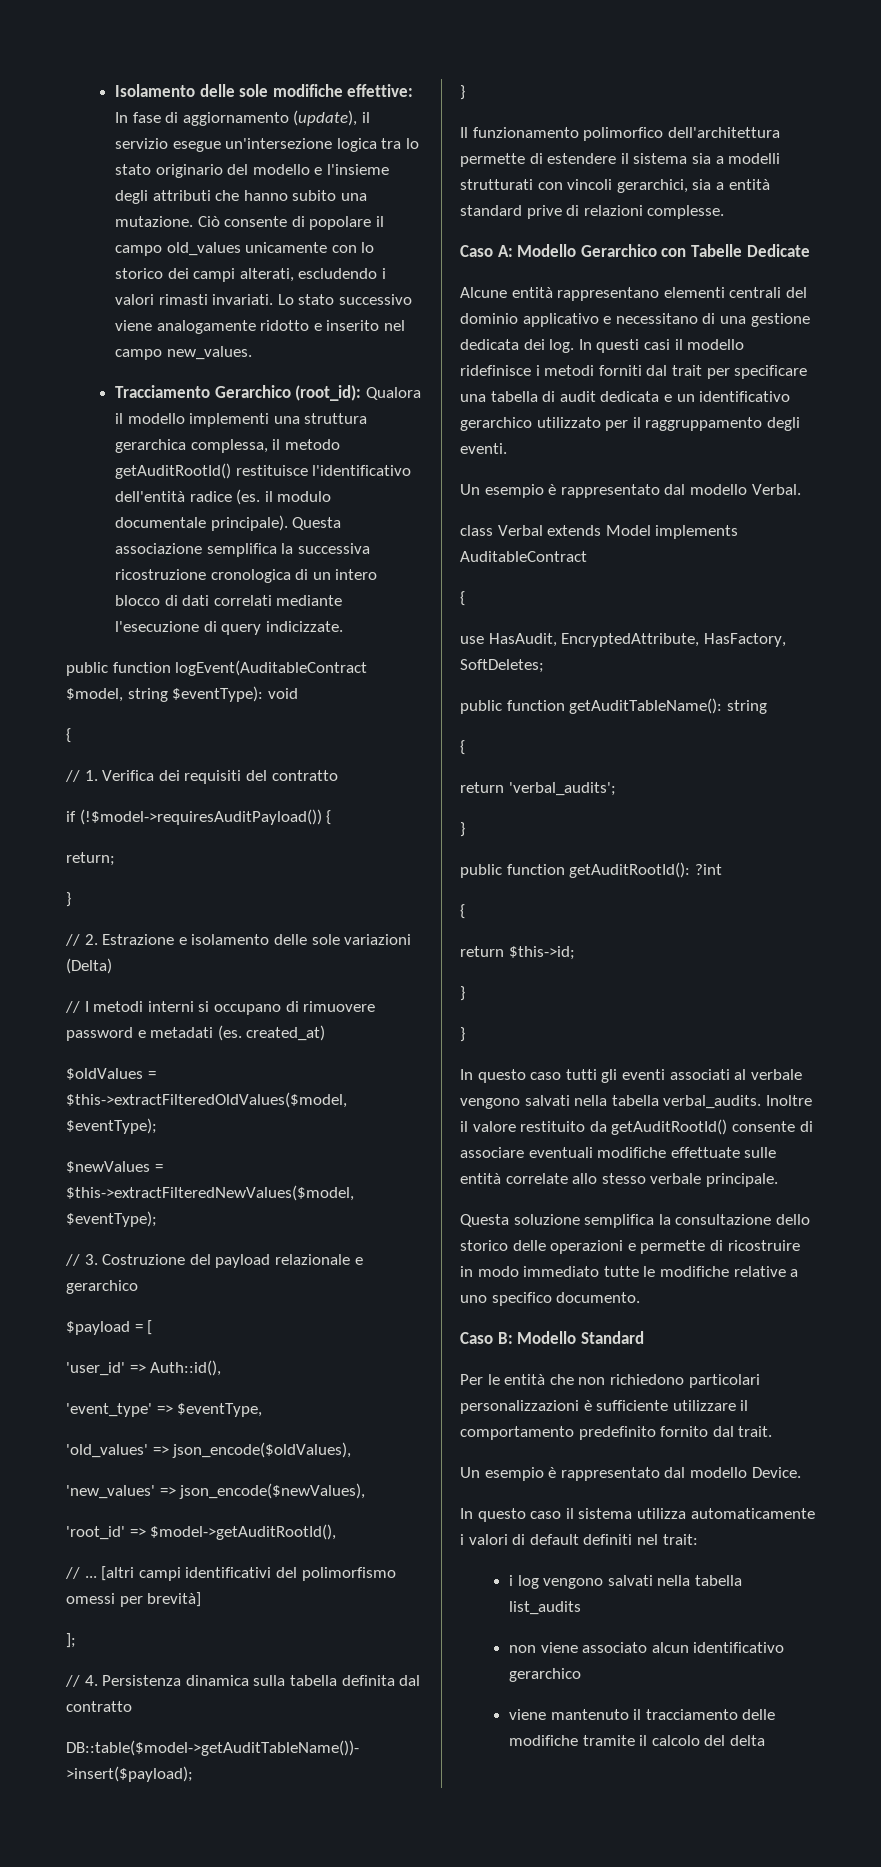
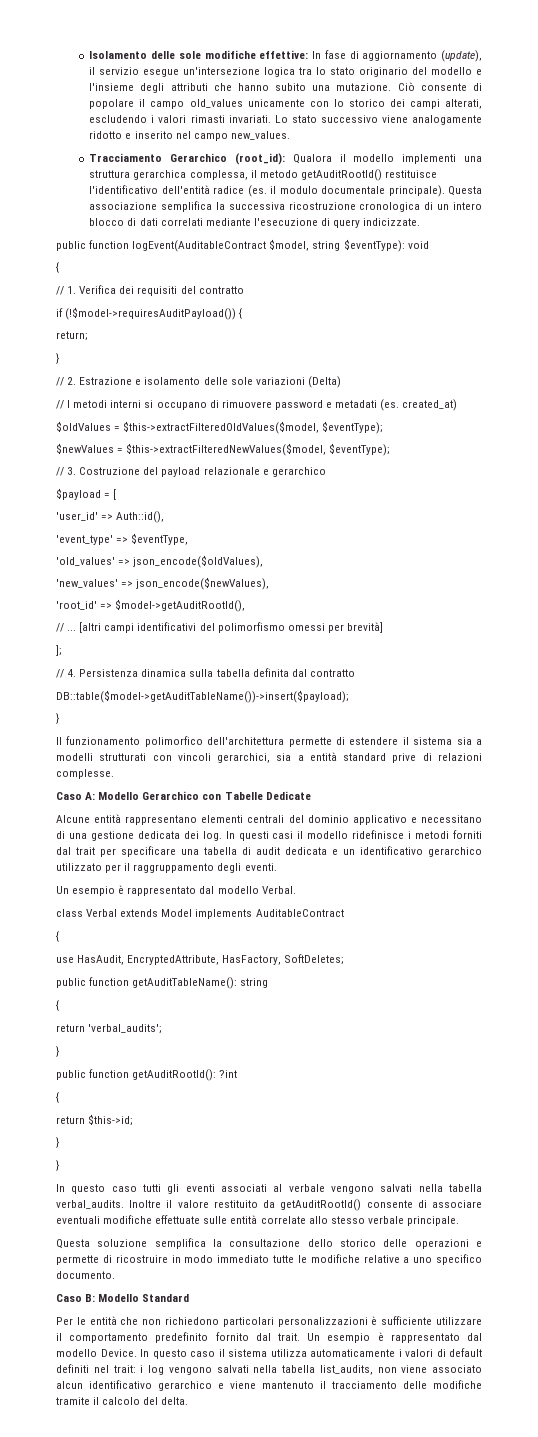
(773, 1431) // -> (300, 1337) none
(801, 1472) // -> (137, 1353) none
(698, 1539) // -> (136, 1369) none
[508,1601,581,1615] list_audits // -> [319,1365,373,1375] list_audits,
(581, 1675) // -> [218,1383,224,1389] e
[729,1735,765,1746] delta -> [161,1397,189,1405] delta.

